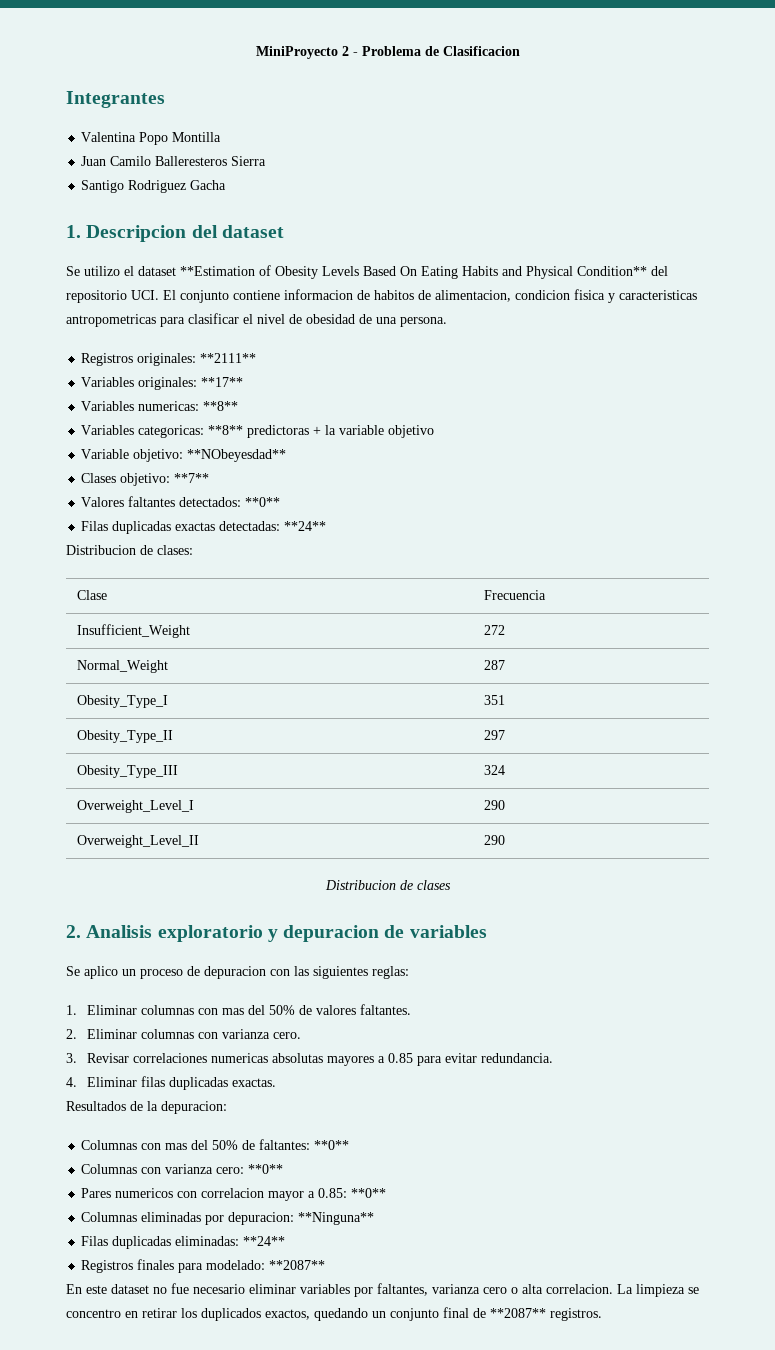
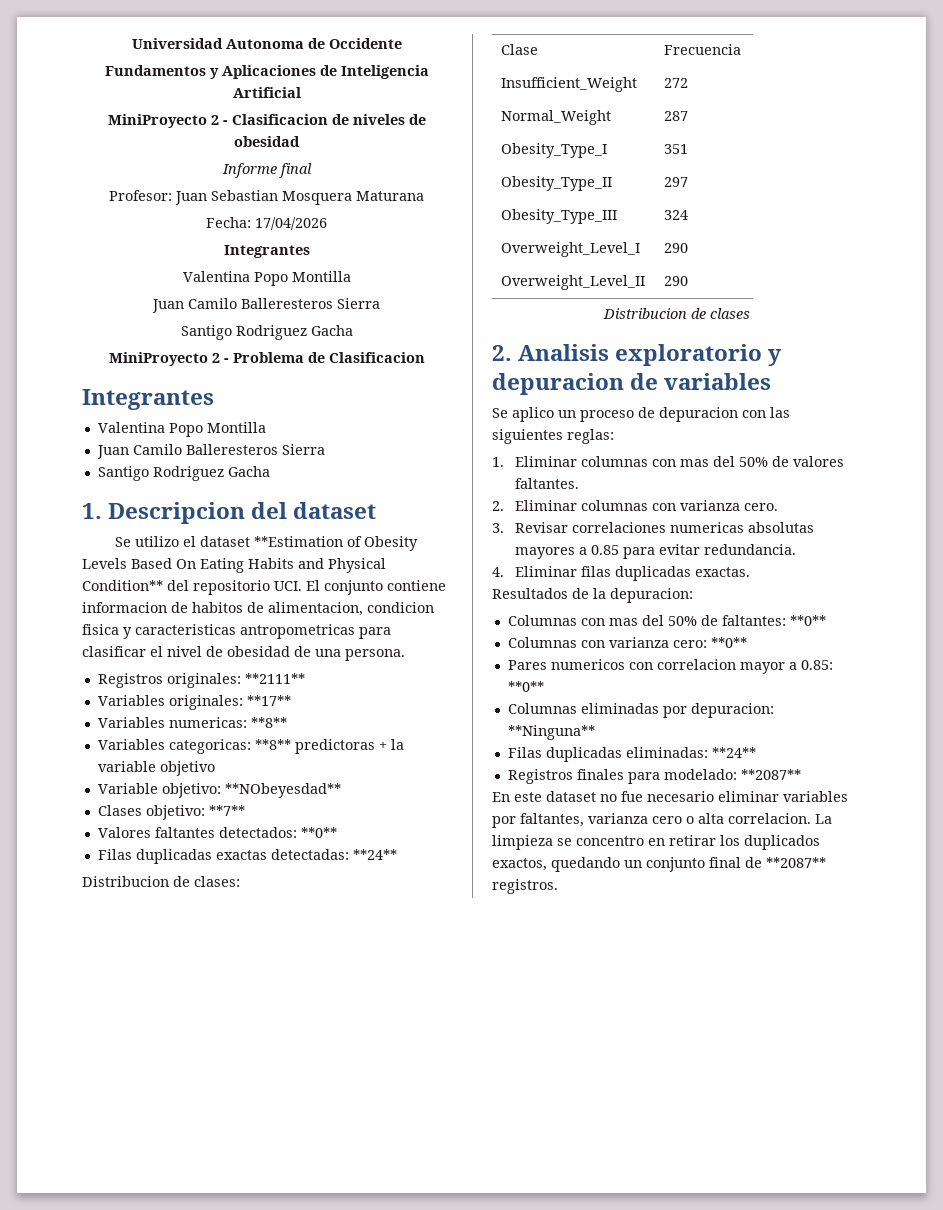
(255, 52) none -> [131,38,402,49] [104,65,429,79] [232,87,301,98] [107,114,426,128] [234,136,300,147] [221,163,312,178] [109,190,424,205] [206,217,327,230] [223,245,310,258] [182,271,351,286] [152,298,380,313] [180,325,353,340] Universidad Autonoma de Occidente // Fundamentos y Aplicaciones de Inteligencia Artificial // MiniProyecto 2 - Clasificacion de niveles de obesidad // Informe final // Profesor: Juan Sebastian Mosquera Maturana // Fecha: 17/04/2026 // Integrantes // Valentina Popo Montilla // Juan Camilo Balleresteros Sierra // Santigo Rodriguez Gacha //

